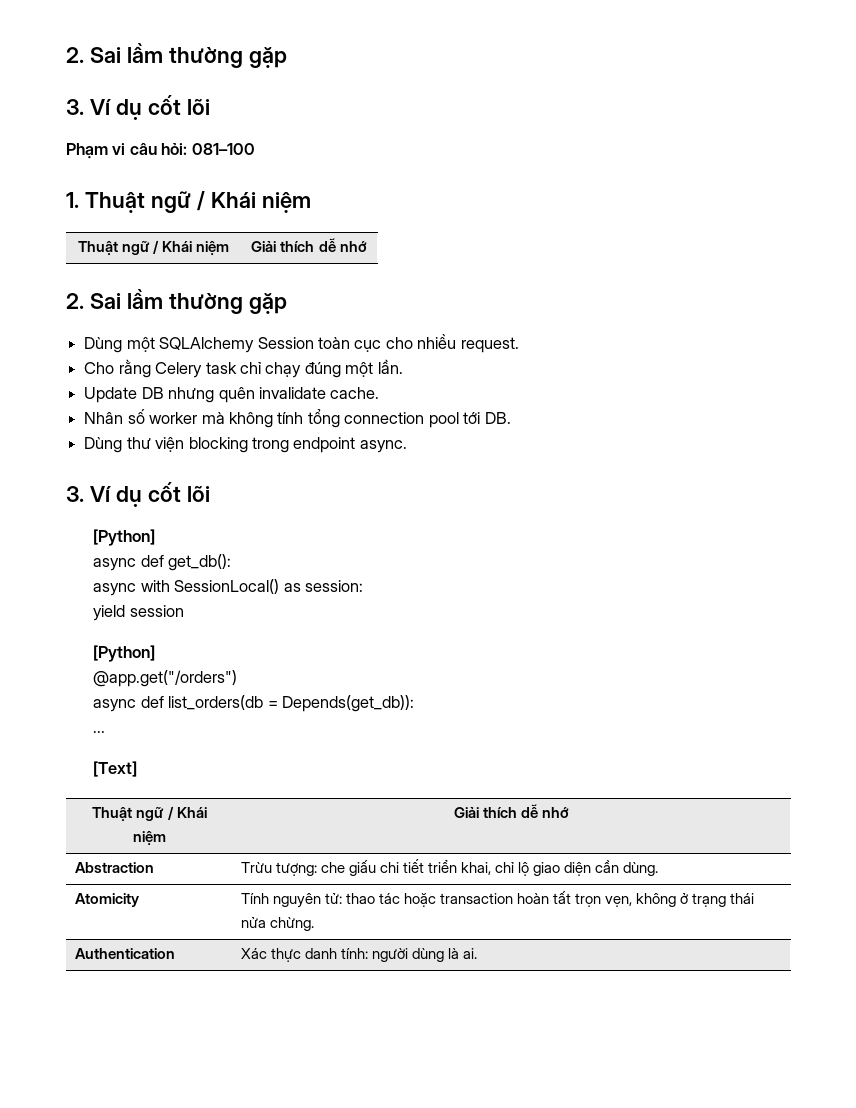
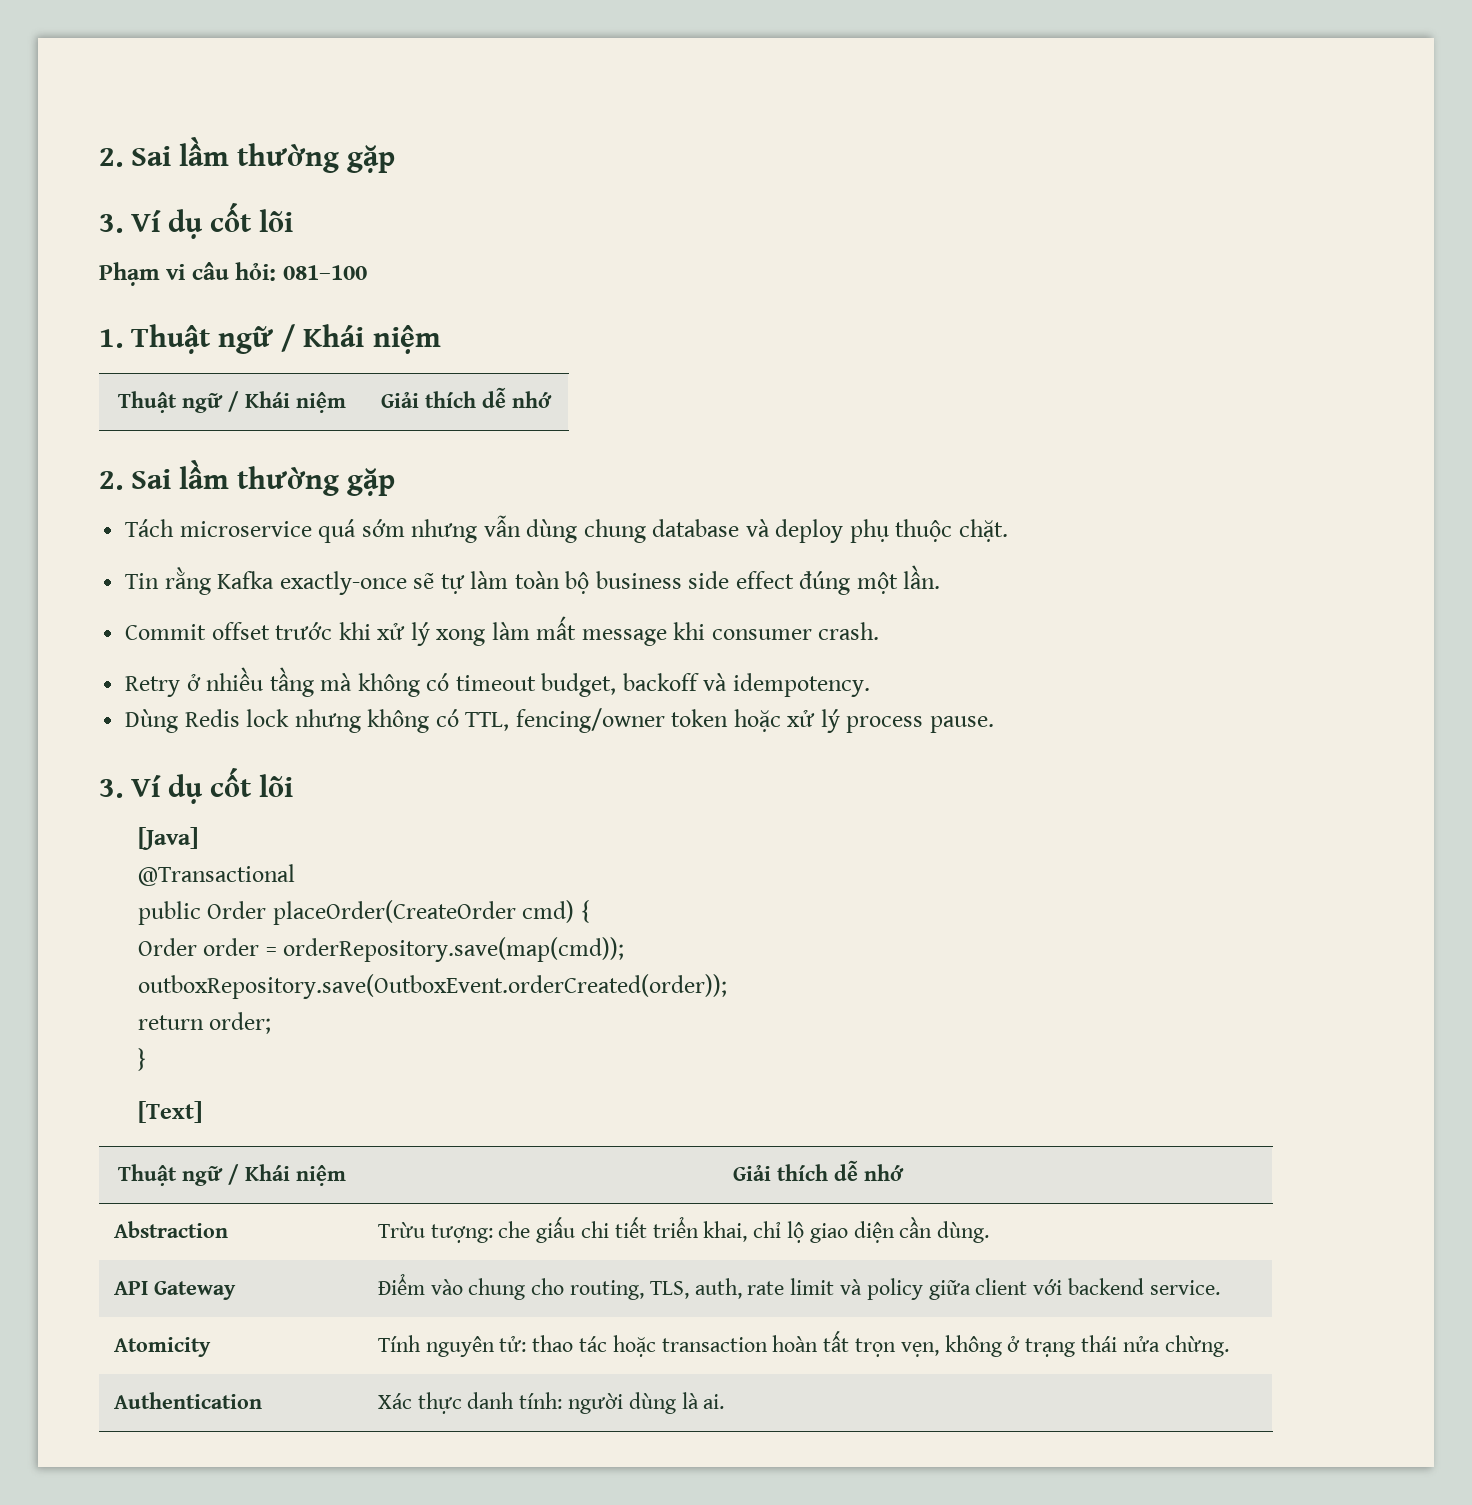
[84,334,519,353] [84,359,403,378] [84,387,380,403] [84,409,511,428] [84,437,407,453] [66,482,210,507] [93,529,156,546] [93,554,232,571] [93,579,363,596] [93,605,184,621] [93,645,156,662] [93,670,238,687] [93,695,414,712] [93,731,106,733] Dùng một SQLAlchemy Session toàn cục cho nhiều request. // Cho rằng Celery task chỉ chạy đúng một lần. // Update DB nhưng quên invalidate cache. // Nhân số worker mà không tính tổng connection pool tới DB. // Dùng thư viện blocking trong endpoint async. // 3. Ví dụ cốt lõi // [Python] // async def get_db(): // async with SessionLocal() as session: // yield session // [Python] // @app.get("/orders") // async def list_orders(db = Depends(get_db)): // ... -> [125,515,1008,543] [125,565,941,595] [125,616,880,646] [125,667,870,697] [125,708,994,733] [99,767,294,804] [137,827,198,850] [137,864,295,886] [137,900,589,925] [137,937,625,962] [137,974,727,999] [137,1012,272,1034] [137,1048,146,1071] Tách microservice quá sớm nhưng vẫn dùng chung database và deploy phụ thuộc chặt. // Tin rằng Kafka exactly-once sẽ tự làm toàn bộ business side effect đúng một lần. // Commit offset trước khi xử lý xong làm mất message khi consumer crash. // Retry ở nhiều tầng mà không có timeout budget, backoff và idempotency. // Dùng Redis lock nhưng không có TTL, fencing/owner token hoặc xử lý process pause. // 3. Ví dụ cốt lõi // [Java] // @Transactional // public Order placeOrder(CreateOrder cmd) { // Order order = orderRepository.save(map(cmd)); // outboxRepository.save(OutboxEvent.orderCreated(order)); // return order; // }
(659, 869) none -> [113,1281,236,1300] [377,1274,1220,1300] // API Gateway | Điểm vào chung cho routing, TLS, auth, rate limit và policy giữa client với backend service.

